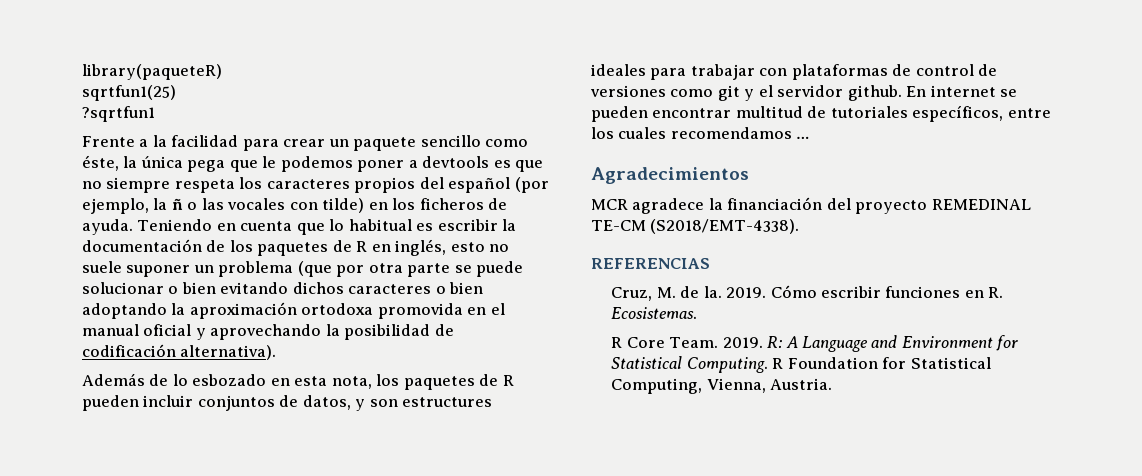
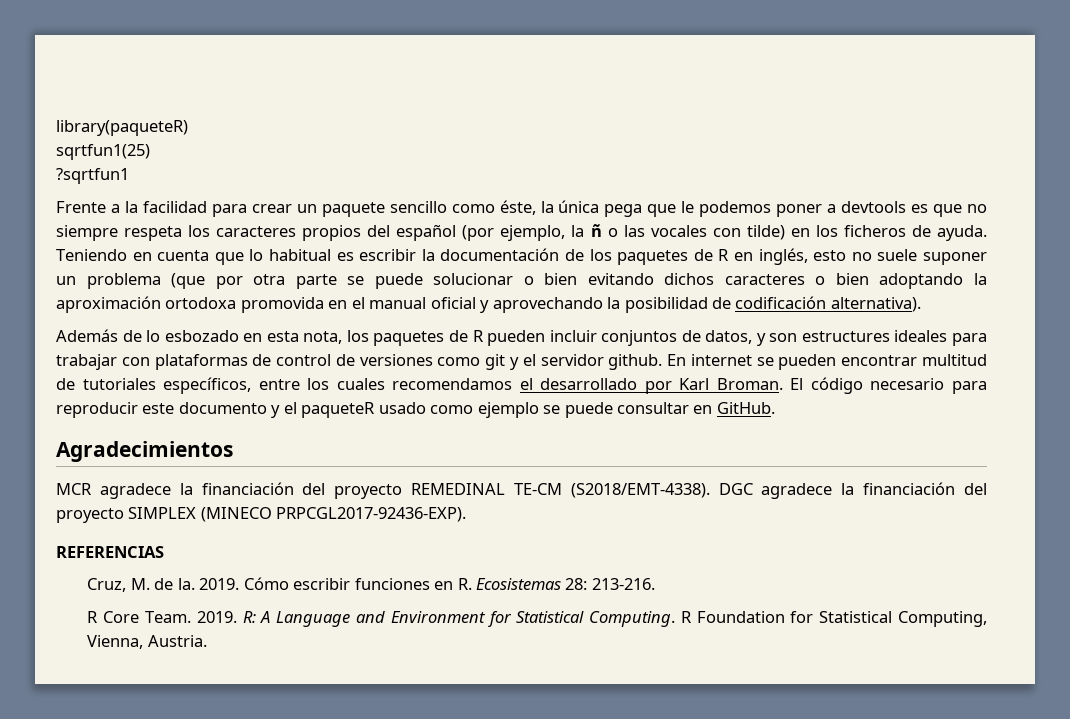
[796,136,810,139] … -> [519,377,987,394] [56,402,775,418] el desarrollado por Karl Broman. El código necesario para reproducir este documento y el paqueteR usado como ejemplo se puede consultar en GitHub.
(800, 226) none -> [718,482,987,499] [56,507,467,523] DGC agradece la financiación del proyecto SIMPLEX (MINECO PRPCGL2017-92436-EXP).
[611,307,698,319] Ecosistemas. -> [475,578,655,590] Ecosistemas 28: 213-216.

